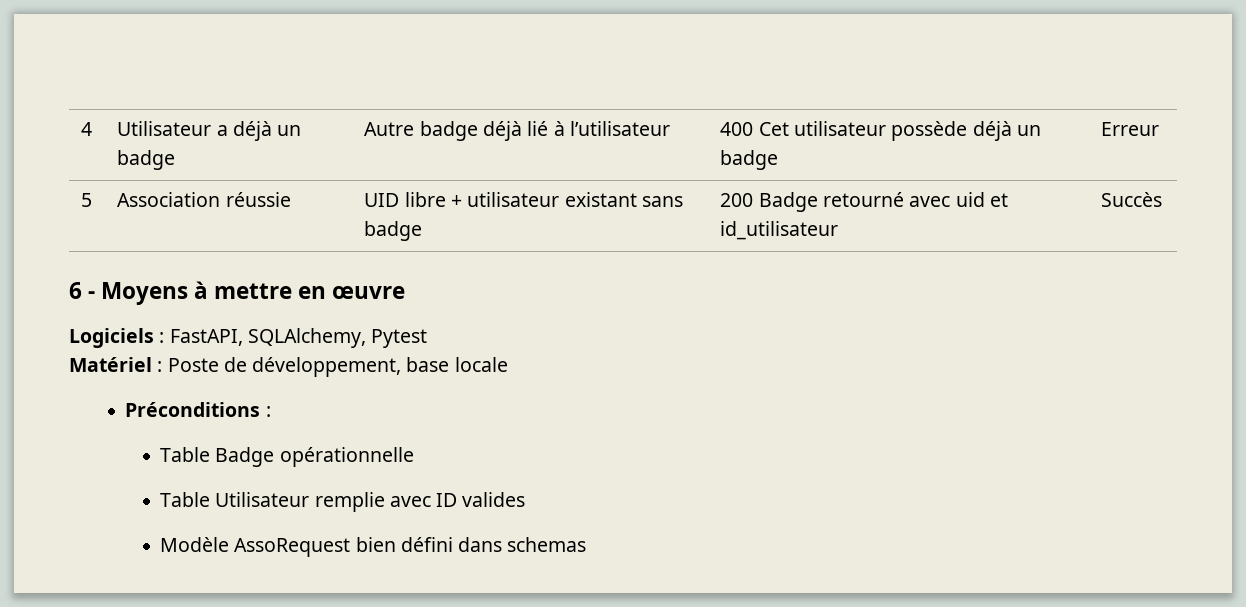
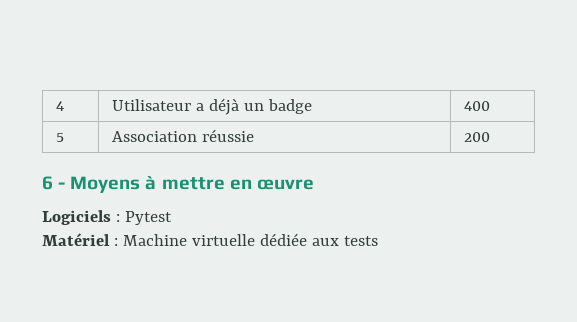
[364,121,670,141] [720,121,1041,141] [720,150,779,170] [1101,122,1160,136] [81,193,93,207] [117,192,291,207] [364,192,683,207] [364,221,423,241] [720,192,1008,212] [720,221,839,240] [1101,192,1163,207] Autre badge déjà lié à l’utilisateur | 400 Cet utilisateur possède déjà un badge | Erreur // 5 | Association réussie | UID libre + utilisateur existant sans badge | 200 Badge retourné avec uid et id_utilisateur | Succès -> [464,101,491,111] [56,133,65,142] [112,129,255,142] [464,132,491,142] 400 // 5 | Association réussie | 200
[169,328,366,348] FastAPI, SQLAlchemy, -> (120, 218) none
[167,357,508,377] [125,402,271,417] [160,447,414,467] [160,492,526,512] [160,537,587,557] Poste de développement, base locale // Préconditions : // Table Badge opérationnelle // Table Utilisateur remplie avec ID valides // Modèle AssoRequest bien défini dans schemas -> [122,233,378,246] Machine virtuelle dédiée aux tests

